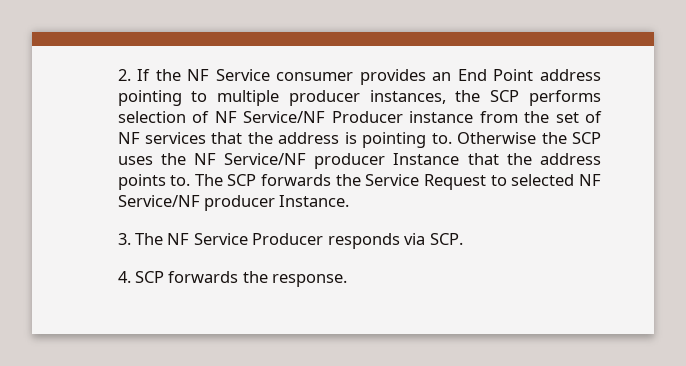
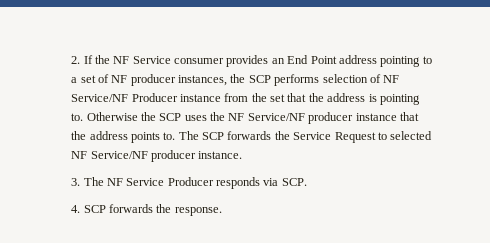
[217,90,280,106] multiple -> [71,74,128,83] a set of NF
[585,111,603,123] [117,132,206,144] of NF services -> (286, 98) none
[393,153,460,165] Instance -> [355,113,397,121] instance
[279,195,350,207] Instance. -> [198,151,243,159] instance.

